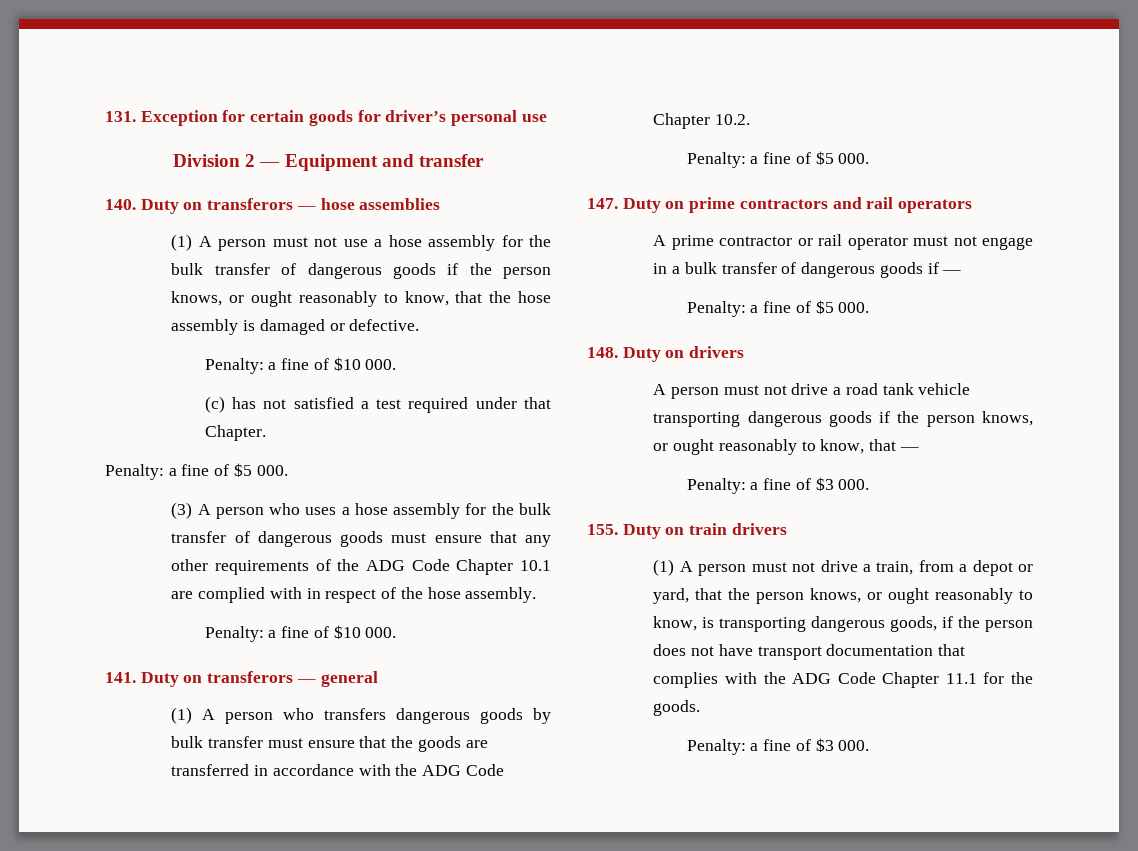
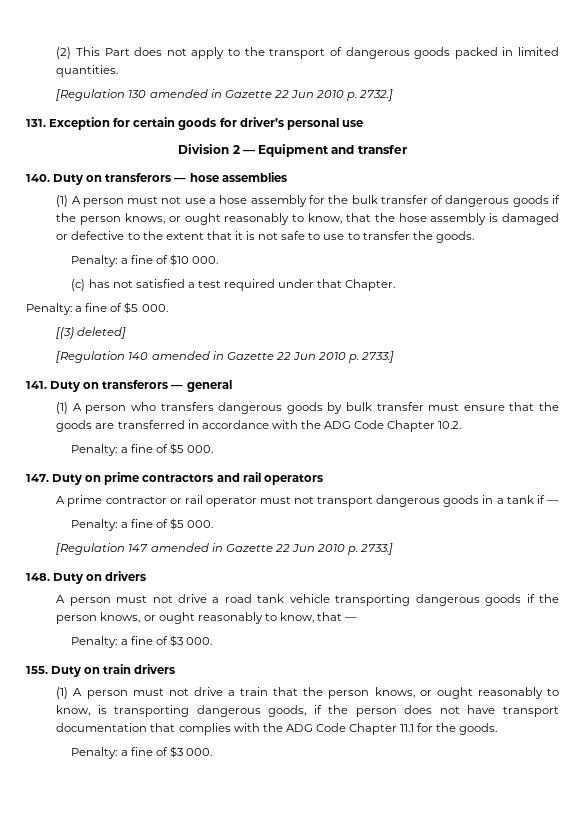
(105, 116) none -> [56,47,559,59] [56,65,119,77] [56,89,394,101] (2) This Part does not apply to the transport of dangerous goods packed in limited quantities. // [Regulation 130 amended in Gazette 22 Jun 2010 p. 2732.] //
[349,319,420,331] defective. -> [71,231,474,243] defective to the extent that it is not safe to use to transfer the goods.
[171,502,551,519] [171,531,551,547] [171,559,551,575] [171,587,537,603] [204,625,397,642] (3) A person who uses a hose assembly for the bulk transfer of dangerous goods must ensure that any other requirements of the ADG Code Chapter 10.1 are complied with in respect of the hose assembly. // Penalty: a fine of $10 000. -> [56,327,127,339] [56,351,395,363] [(3) deleted] // [Regulation 140 amended in Gazette 22 Jun 2010 p. 2733.]
[982,237,1033,250] [653,262,923,278] engage in a bulk transfer of dangerous goods -> [317,495,534,507] transport dangerous goods in a tank
(870, 307) none -> [56,543,394,555] // [Regulation 147 amended in Gazette 22 Jun 2010 p. 2733.]
[876,560,1033,576] [653,588,690,604] train, from a depot or yard, -> [240,687,269,696] train

